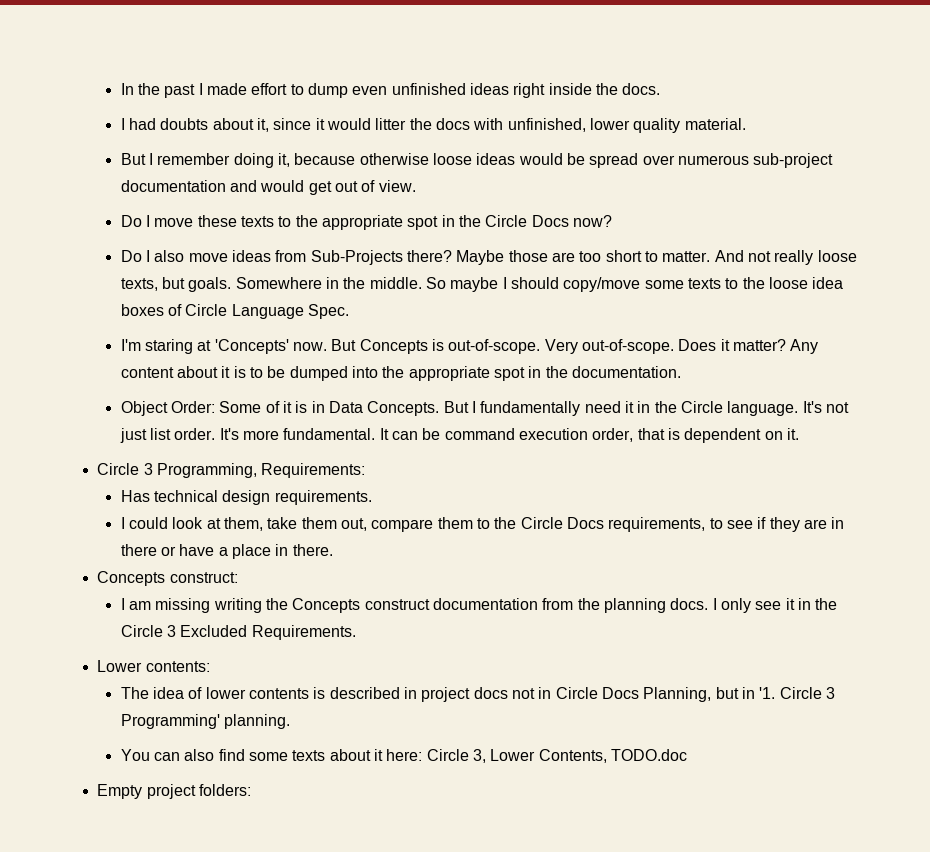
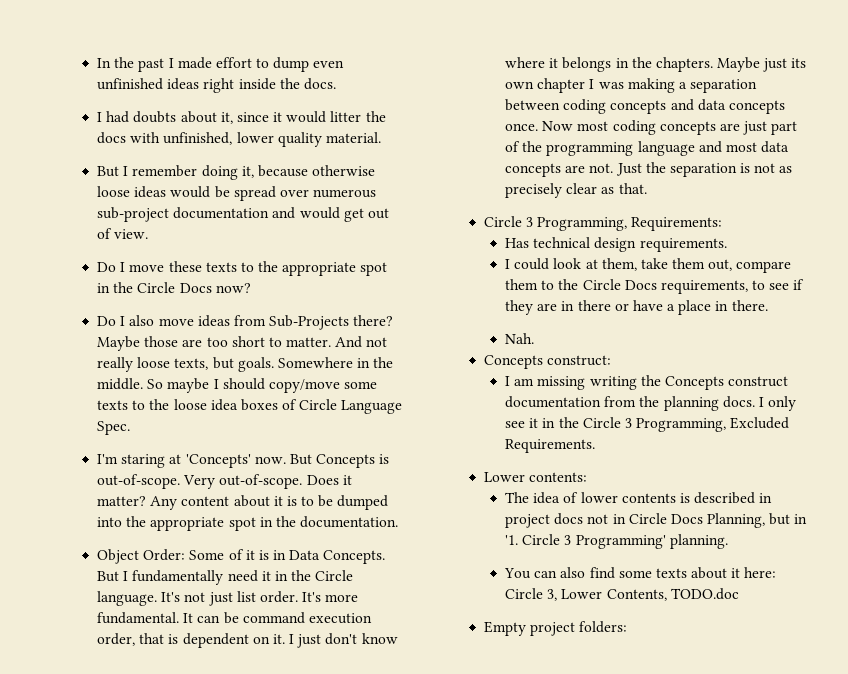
(799, 434) none -> [289,633,398,648] [504,57,807,72] [504,78,758,93] [504,99,785,114] [504,120,798,135] [504,141,790,156] [504,162,793,177] [504,183,647,198] I just don't know where it belongs in the chapters. Maybe just its own chapter I was making a separation between coding concepts and data concepts once. Now most coding concepts are just part of the programming language and most data concepts are not. Just the separation is not as precisely clear as that.
(333, 550) none -> [504,333,534,344] // Nah.
(177, 631) none -> [636,418,727,432] Programming,

